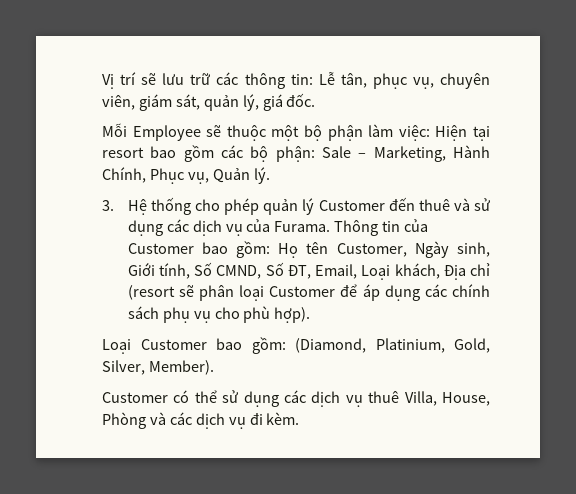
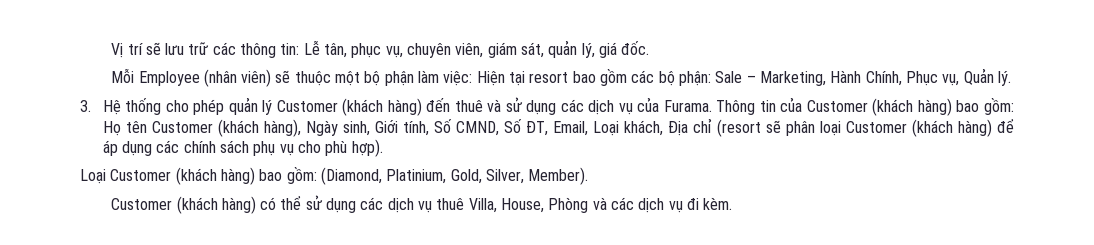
(201, 133) none -> [203,69,272,87] (nhân viên)
(385, 205) none -> [342,98,422,116] (khách hàng)
(194, 248) none -> [872,98,952,116] (khách hàng)
[336,243,407,257] Customer, -> [151,119,301,137] Customer (khách hàng),
(336, 291) none -> [911,119,992,137] (khách hàng)
(207, 344) none -> [175,167,255,185] (khách hàng)
(168, 397) none -> [176,196,256,214] (khách hàng)

